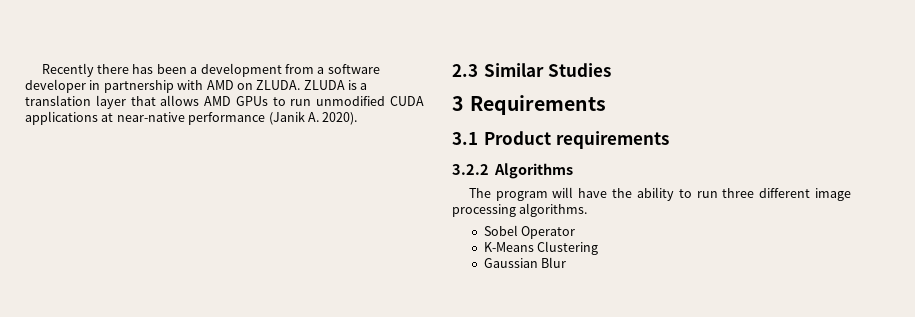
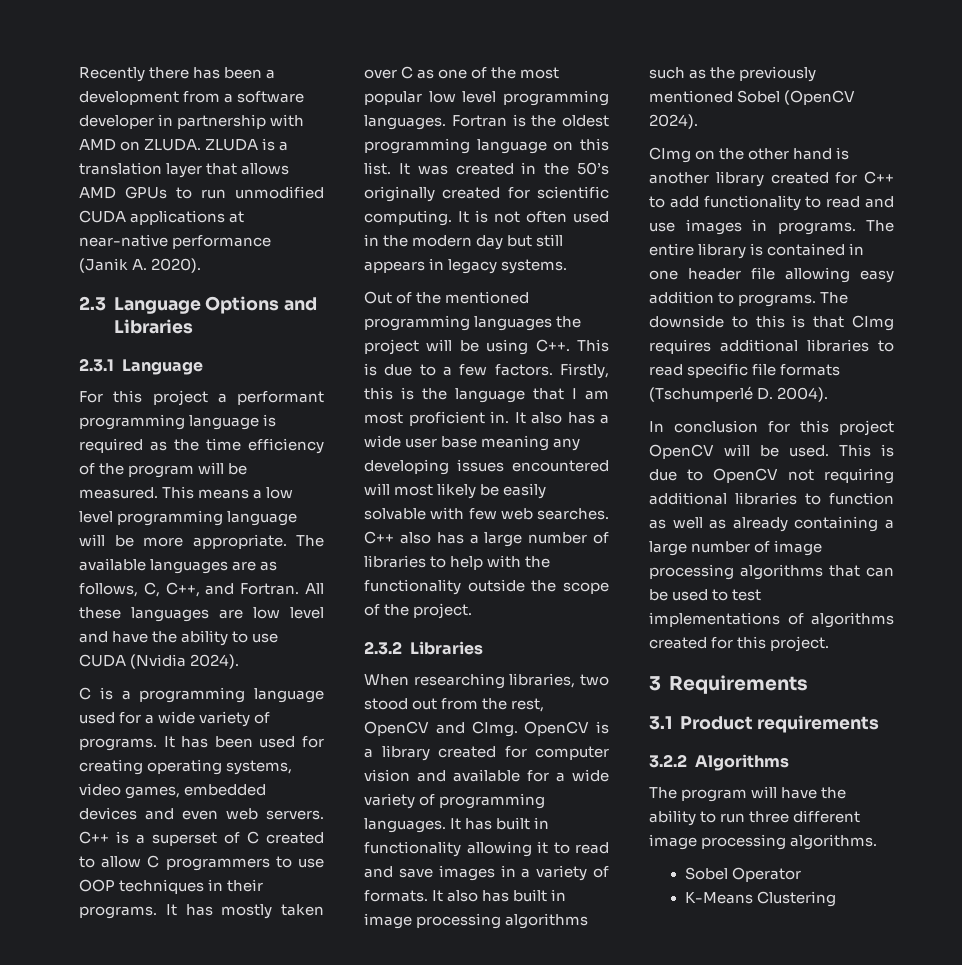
[484,63,611,77] Similar Studies -> [113,296,317,314] [113,319,193,334] [79,358,203,375] [79,390,324,406] [79,414,277,430] [79,438,324,454] [79,462,248,478] [79,486,294,499] [79,510,298,526] [79,534,324,549] [79,558,278,574] [79,582,324,597] [79,607,324,622] [79,630,279,646] [79,654,240,669] [79,687,324,703] [79,711,271,727] [79,736,324,751] [79,759,293,775] [79,783,267,799] [79,807,324,820] [79,831,324,846] [79,855,324,871] [79,879,264,894] [79,904,324,919] [364,66,560,79] [364,90,609,106] [364,114,609,130] [364,138,609,154] [364,162,609,175] [364,186,609,202] [364,210,609,226] [364,234,564,250] [364,258,568,274] [364,291,530,304] [364,315,582,331] [364,339,609,355] [364,363,609,379] [364,387,609,403] [364,411,609,426] [364,435,581,451] [364,459,609,475] [364,483,547,499] [364,507,609,520] [364,531,609,547] [364,555,551,570] [364,579,609,595] [364,603,473,619] [364,641,483,655] [364,673,609,689] [364,698,545,712] [364,721,609,737] [364,745,609,761] [364,769,609,782] [364,793,546,809] [364,817,550,833] [364,841,609,857] [364,865,609,881] [364,889,567,902] [364,913,589,929] [649,66,817,82] [649,90,856,105] [649,114,698,129] [649,147,850,163] [649,171,894,187] [649,195,894,211] [649,219,894,235] [649,243,865,259] [649,267,894,283] [649,291,849,307] [649,315,894,331] [649,339,894,354] [649,363,841,378] [649,386,829,402] [649,420,894,436] [649,444,894,459] [649,468,894,484] [649,492,894,505] [649,516,894,532] [649,540,823,556] [649,564,894,580] [649,589,762,601] [649,612,894,628] [649,636,830,652] Language Options and Libraries // 2.3.1 Language // For this project a performant programming language is required as the time efficiency of the program will be measured. This means a low level programming language will be more appropriate. The available languages are as follows, C, C++, and Fortran. All these languages are low level and have the ability to use CUDA (Nvidia 2024). // C is a programming language used for a wide variety of programs. It has been used for creating operating systems, video games, embedded devices and even web servers. C++ is a superset of C created to allow C programmers to use OOP techniques in their programs. It has mostly taken over C as one of the most popular low level programming languages. Fortran is the oldest programming language on this list. It was created in the 50’s originally created for scientific computing. It is not often used in the modern day but still appears in legacy systems. // Out of the mentioned programming languages the project will be using C++. This is due to a few factors. Firstly, this is the language that I am most proficient in. It also has a wide user base meaning any developing issues encountered will most likely be easily solvable with few web searches. C++ also has a large number of libraries to help with the functionality outside the scope of the project. // 2.3.2 Libraries // When researching libraries, two stood out from the rest, OpenCV and CImg. OpenCV is a library created for computer vision and available for a wide variety of programming languages. It has built in functionality allowing it to read and save images in a variety of formats. It also has built in image processing algorithms such as the previously mentioned Sobel (OpenCV 2024). // CImg on the other hand is another library created for C++ to add functionality to read and use images in programs. The entire library is contained in one header file allowing easy addition to programs. The downside to this is that CImg requires additional libraries to read specific file formats (Tschumperlé D. 2004). // In conclusion for this project OpenCV will be used. This is due to OpenCV not requiring additional libraries to function as well as already containing a large number of image processing algorithms that can be used to test implementations of algorithms created for this project.
[483,257,566,268] // Gaussian Blur -> (836, 899) none

